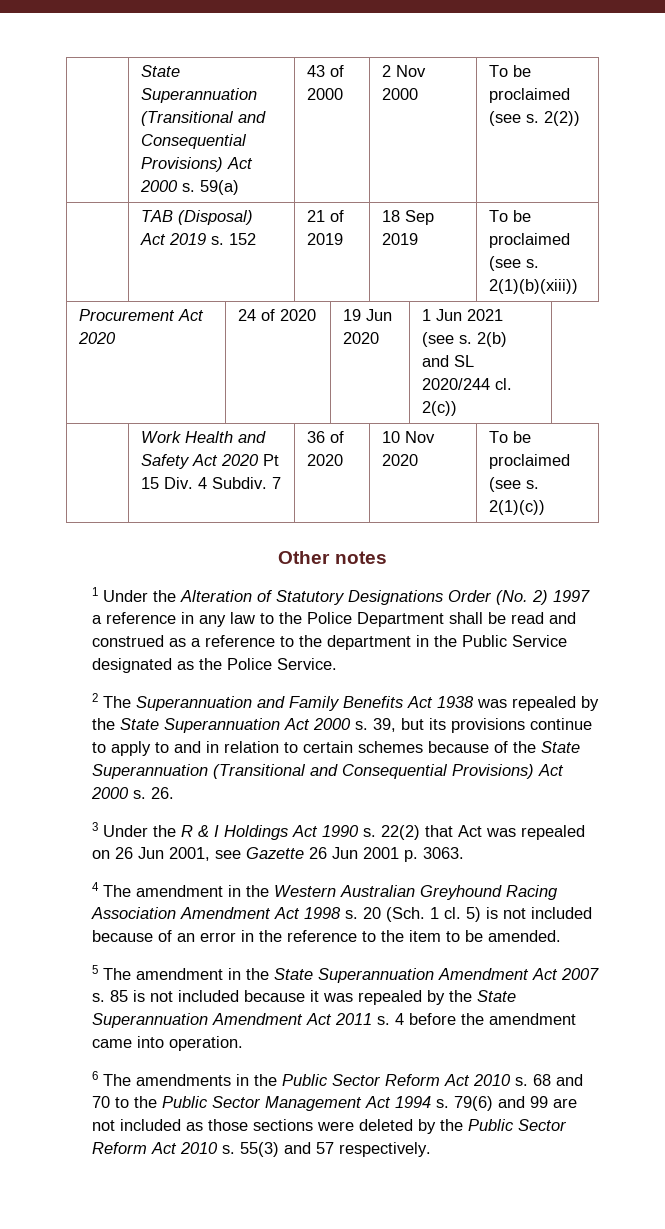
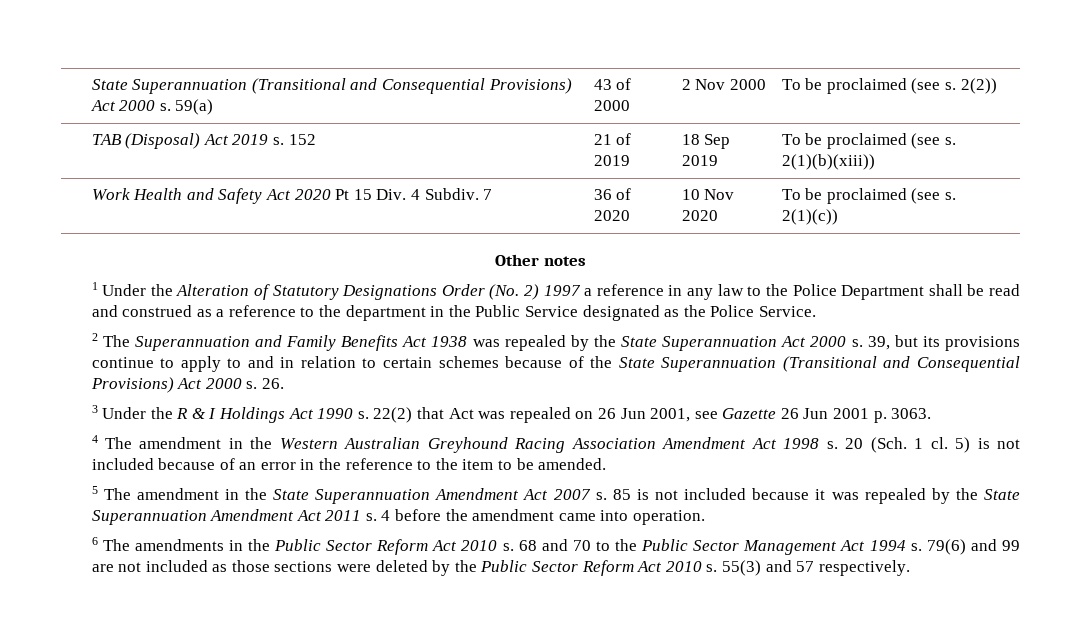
[79,309,205,321] [78,332,117,344] [238,309,317,321] [343,309,393,321] [343,332,380,344] [422,309,504,321] [422,332,508,347] [422,355,475,367] [422,378,513,390] [422,401,458,416] // Procurement Act 2020 | 24 of 2020 | 19 Jun 2020 | 1 Jun 2021 (see s. 2(b) and SL 2020/244 cl. 2(c)) -> (875, 162) none

